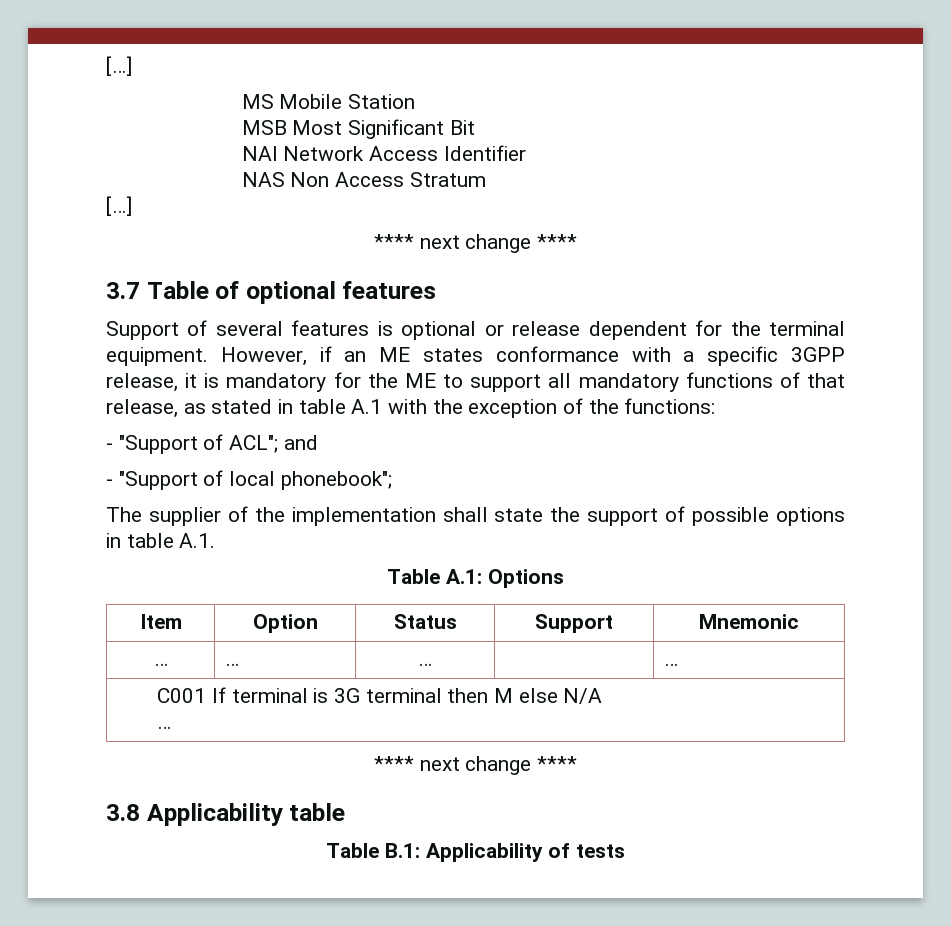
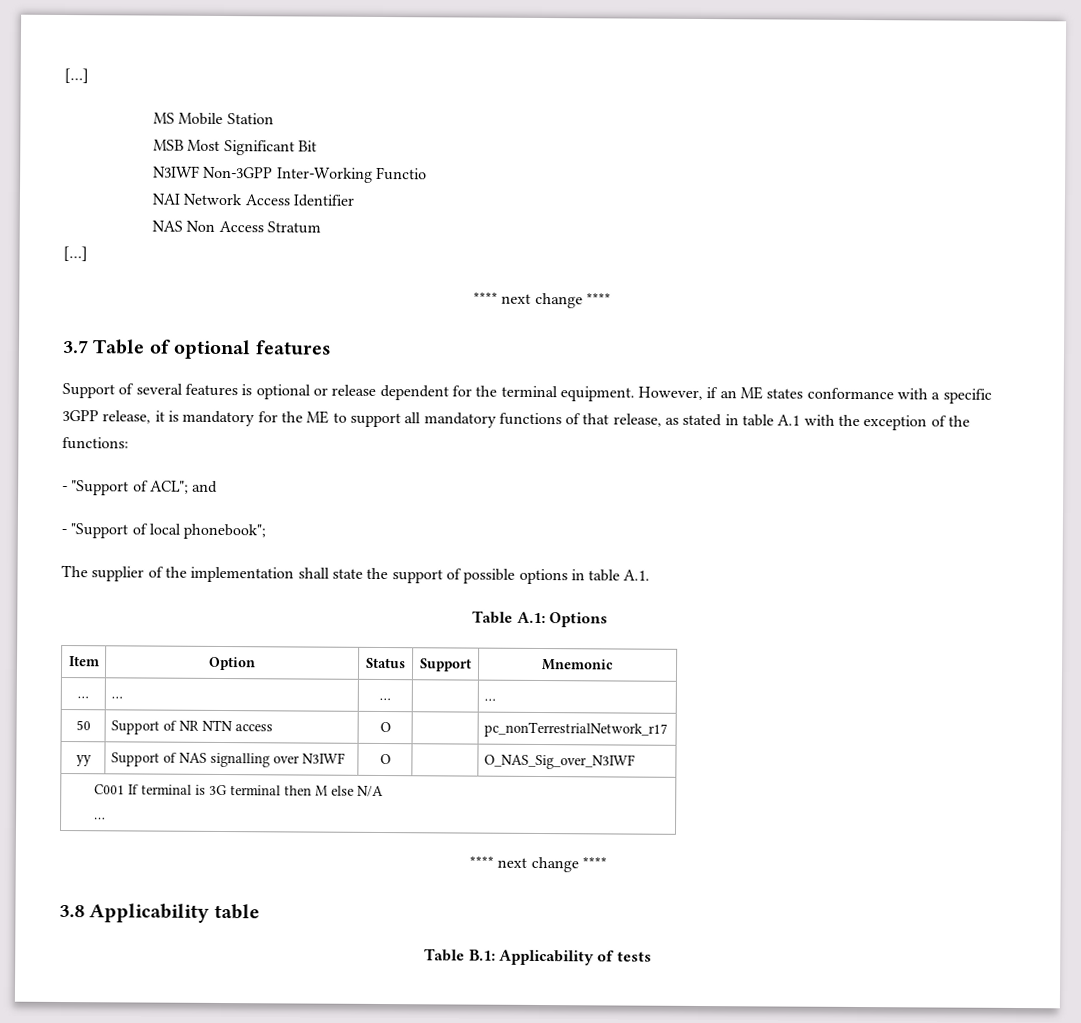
(475, 127) none -> [152,165,427,183] // N3IWF Non-3GPP Inter-Working Functio
(678, 664) none -> [75,720,91,731] [110,719,273,735] [379,721,391,733] [483,721,668,738] [75,755,92,767] [110,752,345,768] [379,753,391,765] [483,753,635,770] // 50 | Support of NR NTN access | O | | pc_nonTerrestrialNetwork_r17 // yy | Support of NAS signalling over N3IWF | O | | O_NAS_Sig_over_N3IWF

